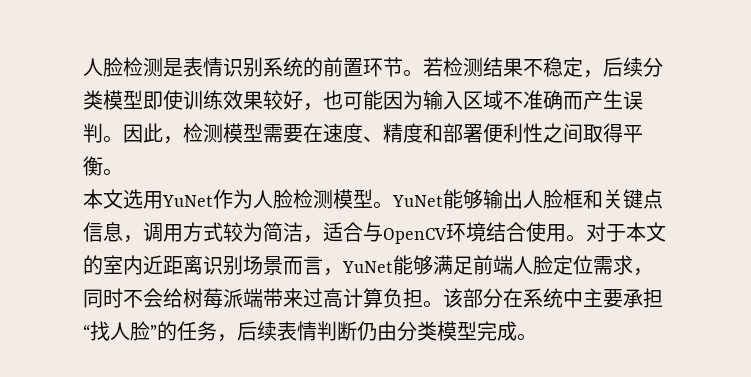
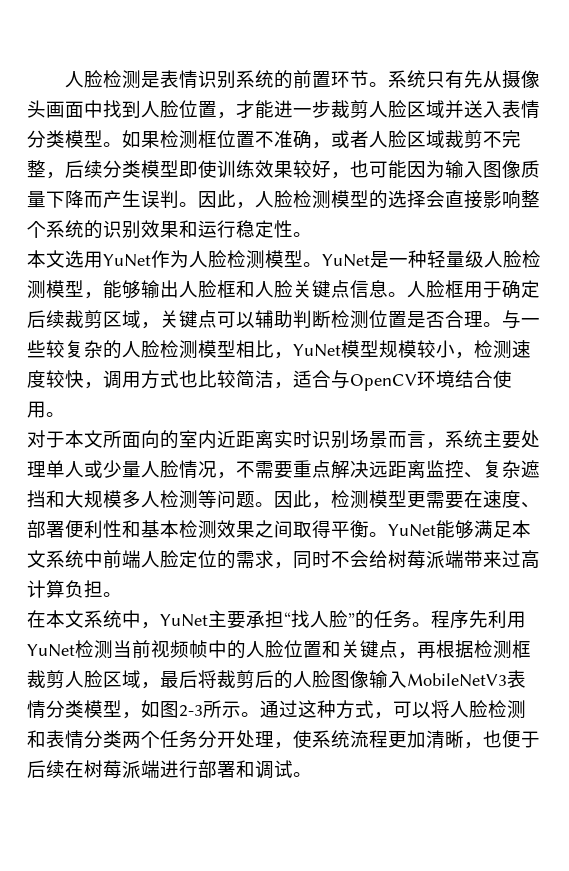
[423,57,583,77] 若检测结果不稳定 -> [388,70,541,89] [27,100,540,119] [27,130,521,149] [27,160,46,178] 系统只有先从摄像头画面中找到人脸位置，才能进一步裁剪人脸区域并送入表情分类模型。如果检测框位置不准确，或者人脸区域裁剪不完整
[463,90,563,110] 区域不准确 -> [483,160,540,178] [27,190,84,208] 图像质量下降
[183,123,643,143] [83,156,103,176] 检测模型需要在速度、精度和部署便利性之间取得平衡 -> [255,190,540,209] [27,220,293,239] 人脸检测模型的选择会直接影响整个系统的识别效果和运行稳定性
(443, 201) none -> [370,250,541,268] [27,280,103,299] 是一种轻量级人脸检测模型，
(603, 199) none -> [255,280,293,298] 人脸
(123, 232) none -> [388,280,540,299] [27,310,540,329] [27,340,531,359] [27,370,84,388] 。人脸框用于确定后续裁剪区域，关键点可以辅助判断检测位置是否合理。与一些较复杂的人脸检测模型相比，YuNet模型规模较小，检测速度较快
[223,222,263,242] 较为 -> [179,370,236,388] 也比较
(586, 238) none -> (65, 414) //
(666, 232) none -> [103,430,160,448] 所面向
(203, 265) none -> [274,430,312,448] 实时
(343, 272) none -> [445,430,540,449] [27,460,540,479] [27,490,540,509] [27,520,388,539] 系统主要处理单人或少量人脸情况，不需要重点解决远距离监控、复杂遮挡和大规模多人检测等问题。因此，检测模型更需要在速度、部署便利性和基本检测效果之间取得平衡。
(473, 265) none -> [512,520,531,538] [27,550,103,568] 本文系统中
(593, 265) none -> [217,550,236,569] 的
[443,288,583,308] 该部分在系统中 -> [27,610,208,629] // 在本文系统中，YuNet
[217,321,517,342] ，后续表情判断仍由分类模型完成 -> [412,610,526,629] [27,640,531,659] [27,670,526,689] [27,700,526,719] [27,730,540,749] [27,760,293,779] 。程序先利用YuNet检测当前视频帧中的人脸位置和关键点，再根据检测框裁剪人脸区域，最后将裁剪后的人脸图像输入MobileNetV3表情分类模型，如图2-3所示。通过这种方式，可以将人脸检测和表情分类两个任务分开处理，使系统流程更加清晰，也便于后续在树莓派端进行部署和调试

